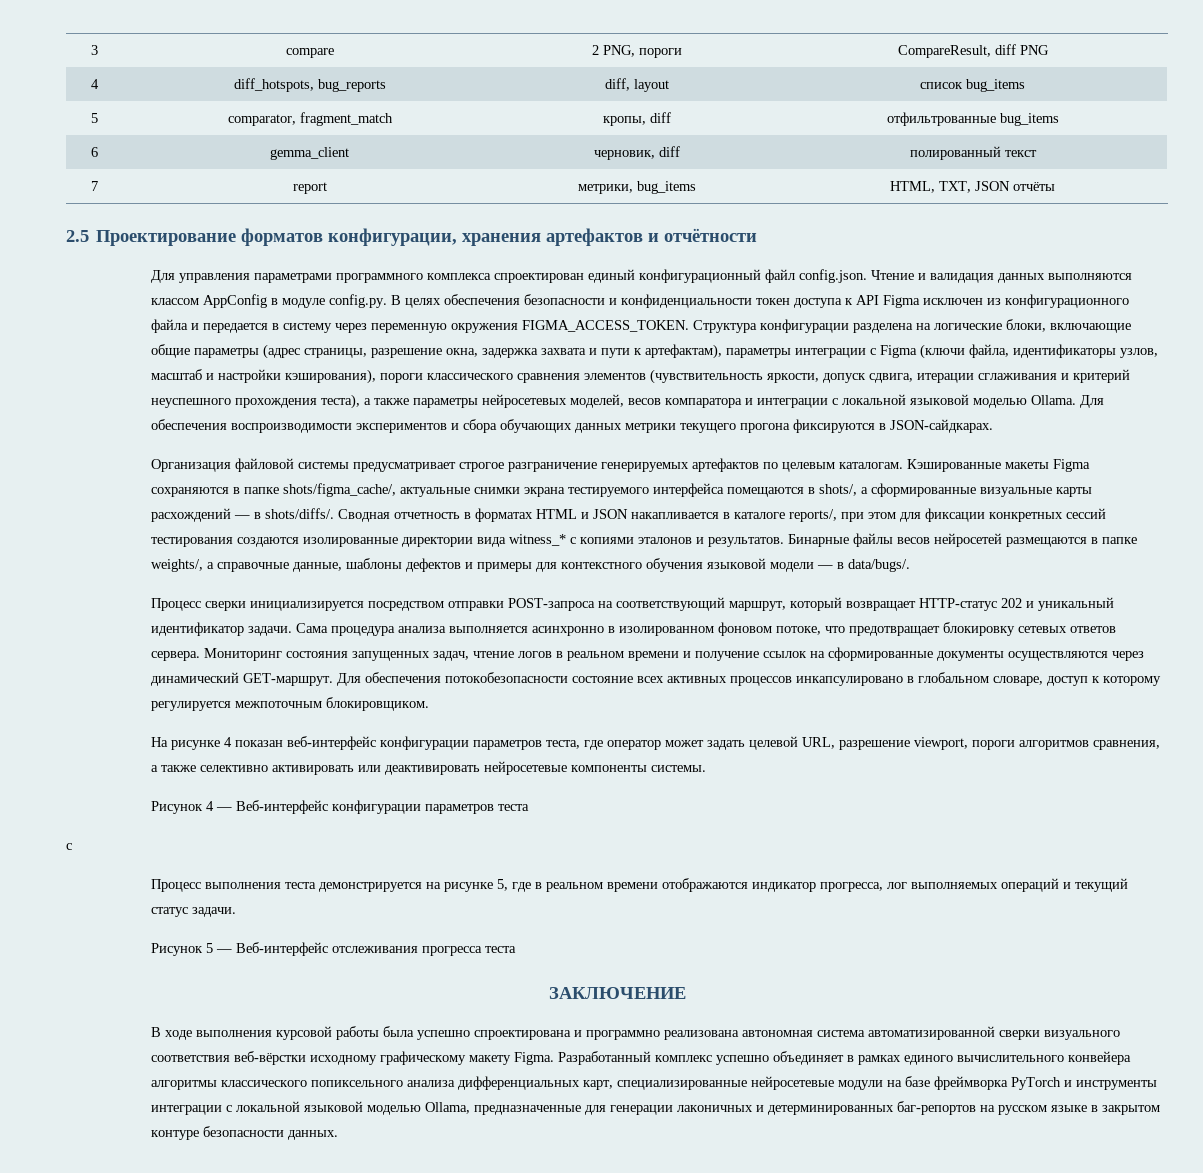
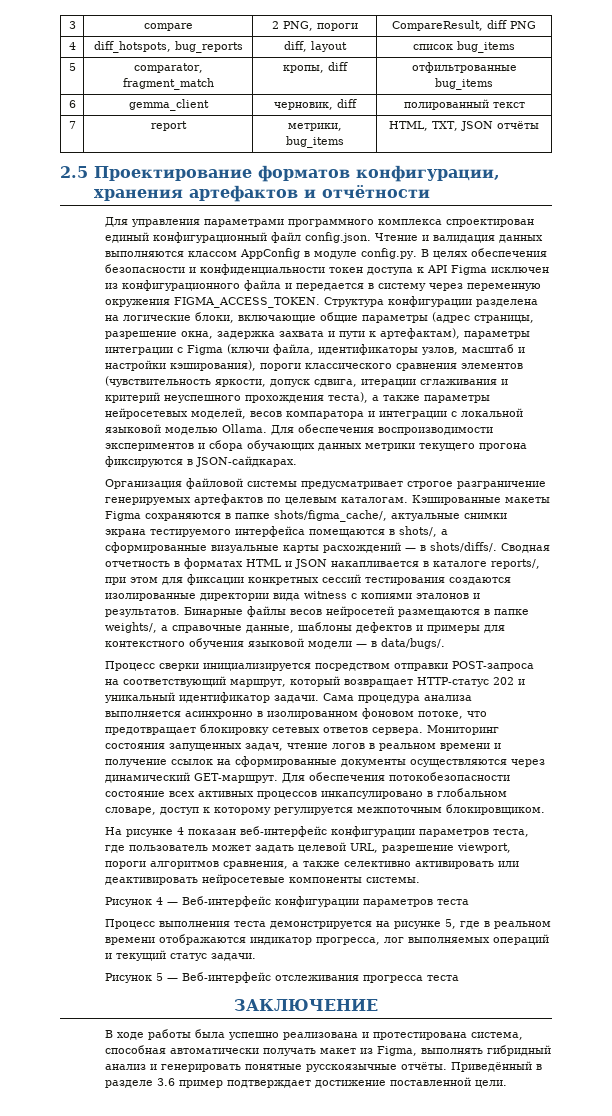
[509,534,567,546] witness_* -> [304,591,348,599] witness
[607,740,662,750] оператор -> [129,845,209,851] пользователь
[66,843,72,850] // с -> (470, 902) none
[196,1026,333,1040] выполнения курсовой -> (145, 1036) none
[474,1026,1121,1040] [151,1051,1132,1065] [151,1076,1158,1090] [151,1101,1161,1115] [151,1126,339,1140] спроектирована и программно реализована автономная система автоматизированной сверки визуального соответствия веб-вёрстки исходному графическому макету Figma. Разработанный комплекс успешно объединяет в рамках единого вычислительного конвейера алгоритмы классического попиксельного анализа дифференциальных карт, специализированные нейросетевые модули на базе фреймворка PyTorch и инструменты интеграции с локальной языковой моделью Ollama, предназначенные для генерации лаконичных и детерминированных баг-репортов на русском языке в закрытом контуре безопасности данных. -> [283,1032,524,1040] [105,1045,552,1056] [105,1061,543,1072] [105,1077,508,1088] реализована и протестирована система, способная автоматически получать макет из Figma, выполнять гибридный анализ и генерировать понятные русскоязычные отчёты. Приведённый в разделе 3.6 пример подтверждает достижение поставленной цели.

